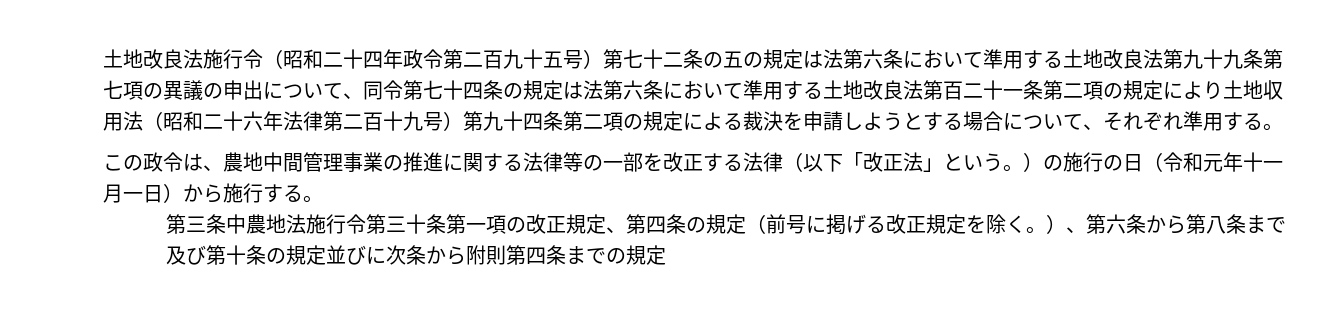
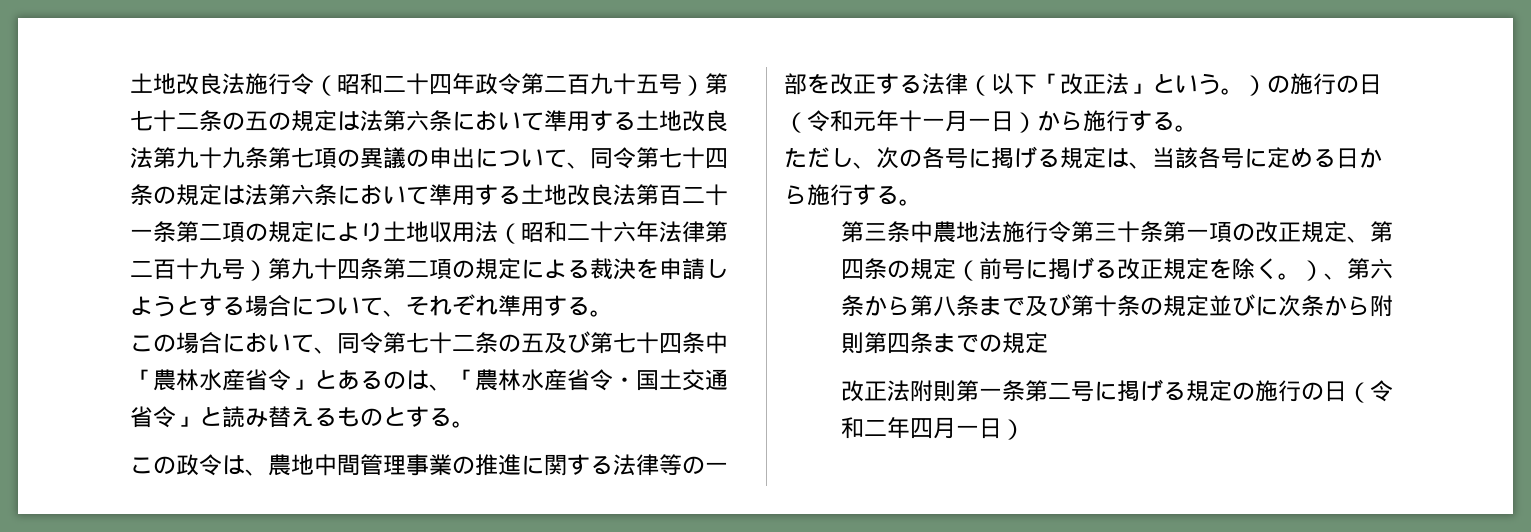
(1283, 127) none -> [130,331,728,354] [130,369,728,391] [130,406,475,428] // この場合において、同令第七十二条の五及び第七十四条中「農林水産省令」とあるのは、「農林水産省令・国土交通省令」と読み替えるものとする。
(323, 199) none -> [784,146,1382,169] [784,184,922,206] // ただし、次の各号に掲げる規定は、当該各号に定める日から施行する。
(667, 255) none -> [841,379,1394,403] [841,417,1026,440] // 改正法附則第一条第二号に掲げる規定の施行の日（令和二年四月一日）

